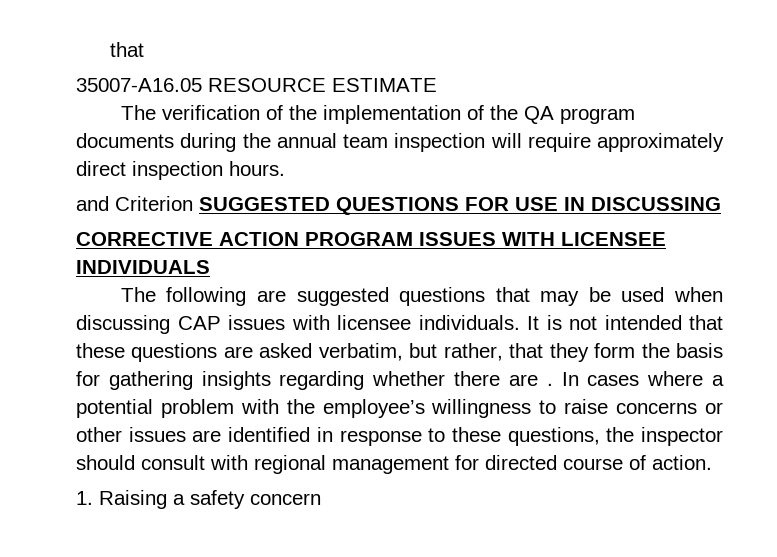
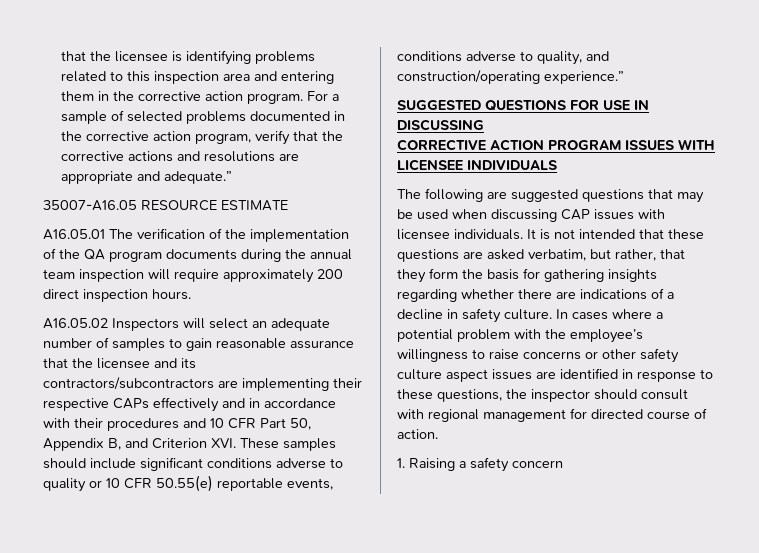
[109,42,144,57] that -> [61,50,316,65] [61,71,335,84] [61,91,340,104] [61,110,346,124] [61,130,344,145] [61,151,300,162] [61,171,233,184] that the licensee is identifying problems related to this inspection area and entering them in the corrective action program. For a sample of selected problems documented in the corrective action program, verify that the corrective actions and resolutions are appropriate and adequate.”
(437, 85) none -> [43,229,105,240] A16.05.01
(724, 142) none -> [317,269,343,279] 200
[76,196,193,211] and Criterion -> [43,318,330,331] [43,337,354,351] [43,358,196,369] [43,377,362,391] [43,397,336,412] [43,418,311,431] [43,438,336,451] [43,457,343,471] [43,475,333,492] [397,51,609,65] [397,70,624,84] A16.05.02 Inspectors will select an adequate number of samples to gain reasonable assurance that the licensee and its contractors/subcontractors are implementing their respective CAPs effectively and in accordance with their procedures and 10 CFR Part 50, Appendix B, and Criterion XVI. These samples should include significant conditions adverse to quality or 10 CFR 50.55(e) reportable events, conditions adverse to quality, and construction/operating experience.” //
[546,383,553,386] . -> [580,288,674,300] [397,308,552,323] indications of a decline in safety culture.
(122, 434) none -> [640,348,679,363] [397,369,488,382] safety culture aspect

